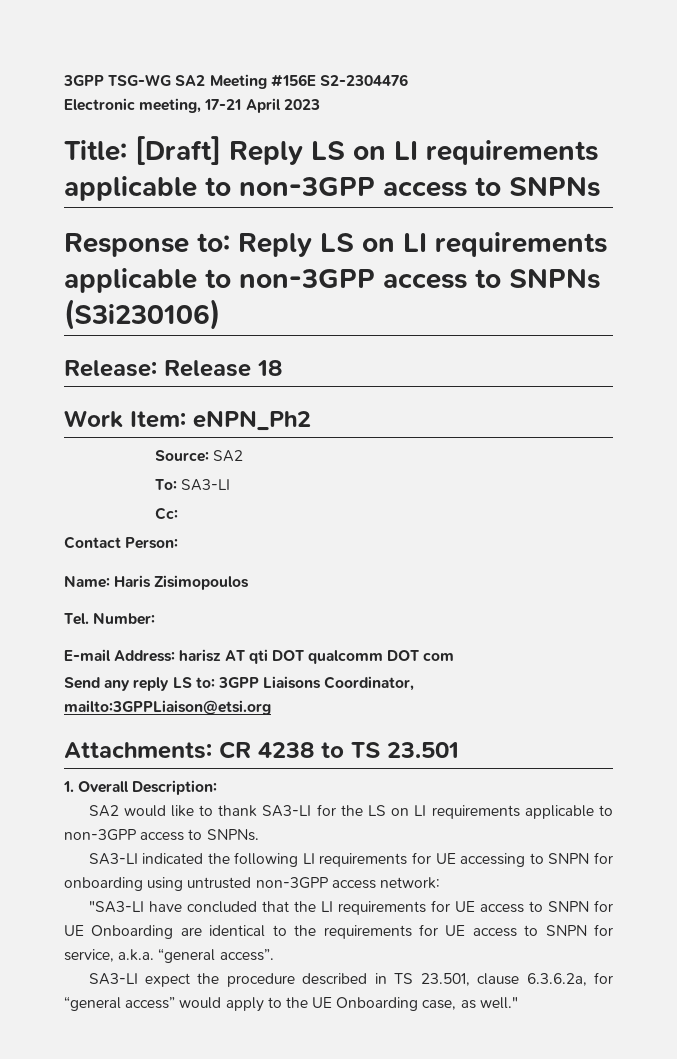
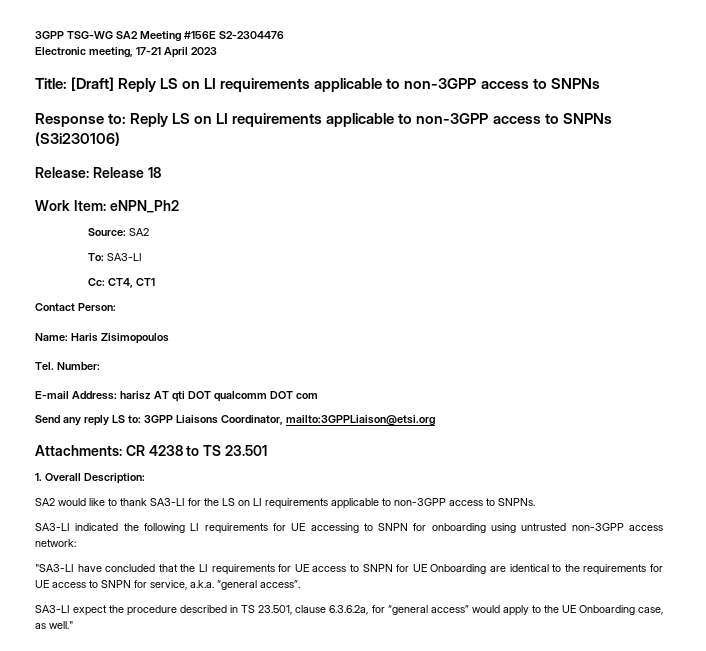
(178, 513) none -> [108,278,156,288] CT4, CT1

